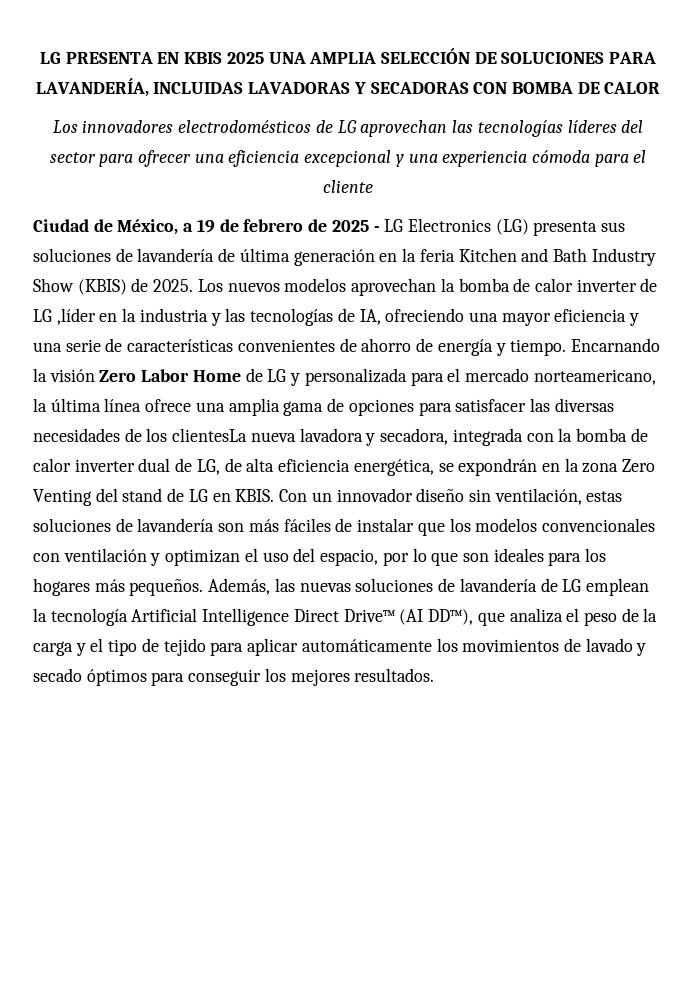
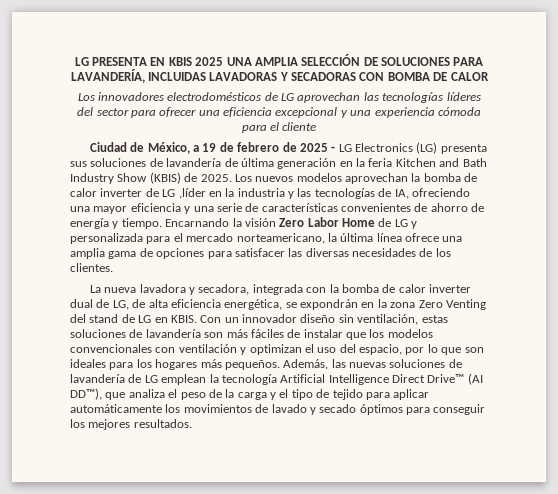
[172,428,248,442] clientesLa -> [70,263,113,272] [89,285,101,293] clientes. // La

